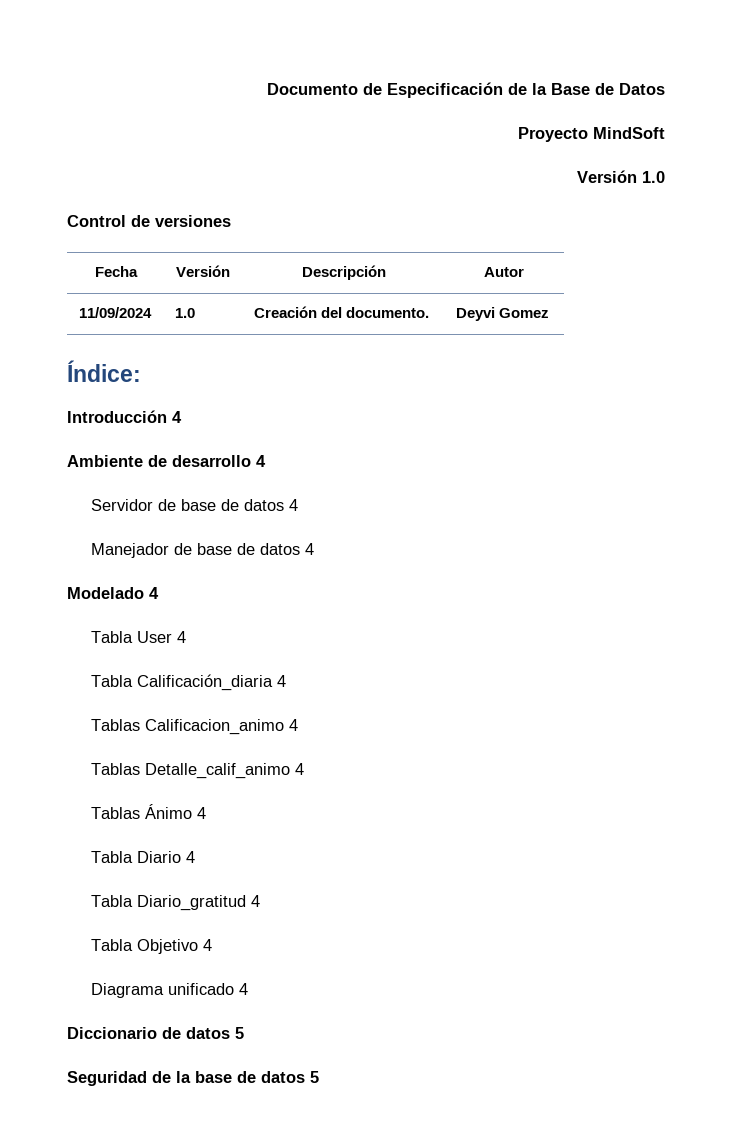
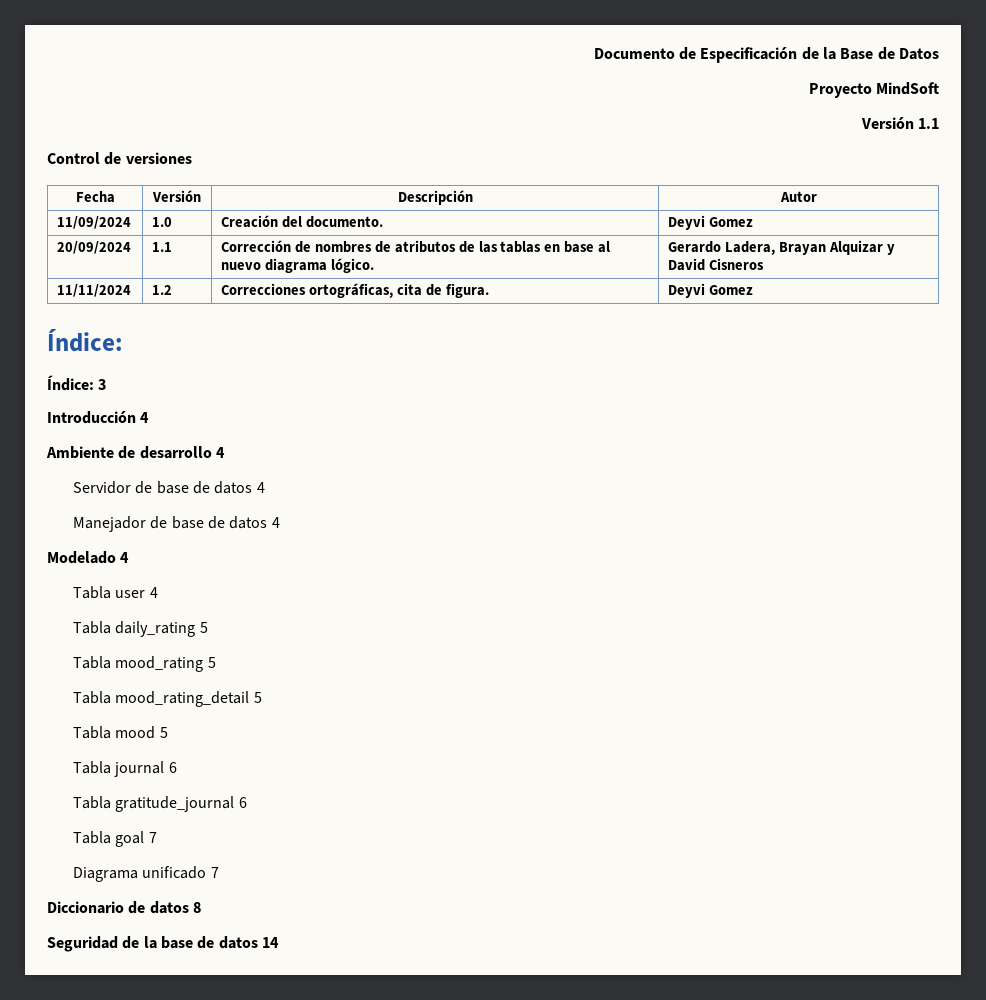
[642,171,665,183] 1.0 -> [918,118,940,129] 1.1
[67,360,141,382] // Índice: -> [57,241,132,254] [152,242,173,252] [221,240,611,253] [221,258,374,273] [668,240,895,255] [668,258,764,271] [57,284,132,297] [152,285,173,295] [221,283,489,298] [668,283,753,298] [47,329,123,352] [47,375,107,391] // 20/09/2024 | 1.1 | Corrección de nombres de atributos de las tablas en base al nuevo diagrama lógico. | Gerardo Ladera, Brayan Alquizar y David Cisneros // 11/11/2024 | 1.2 | Correcciones ortográficas, cita de figura. | Deyvi Gomez // Índice: // Índice: 3
[136,631,186,643] [90,674,286,691] [90,719,298,735] [90,763,304,779] [90,804,206,819] [90,851,195,863] [90,895,260,911] [90,939,212,954] User 4 // Tabla Calificación_diaria 4 // Tablas Calificacion_animo 4 // Tablas Detalle_calif_animo 4 // Tablas Ánimo 4 // Tabla Diario 4 // Tabla Diario_gratitud 4 // Tabla Objetivo 4 -> [115,587,158,598] [73,621,208,637] [73,656,216,672] [73,691,262,707] [73,726,168,739] [73,761,177,777] [73,796,247,812] [73,831,157,847] user 4 // Tabla daily_rating 5 // Tabla mood_rating 5 // Tabla mood_rating_detail 5 // Tabla mood 5 // Tabla journal 6 // Tabla gratitude_journal 6 // Tabla goal 7
[238,983,248,995] 4 -> [210,867,219,878] 7
[235,1027,244,1039] 5 -> [192,902,201,913] 8
[310,1071,319,1083] 5 -> [261,937,279,948] 14

